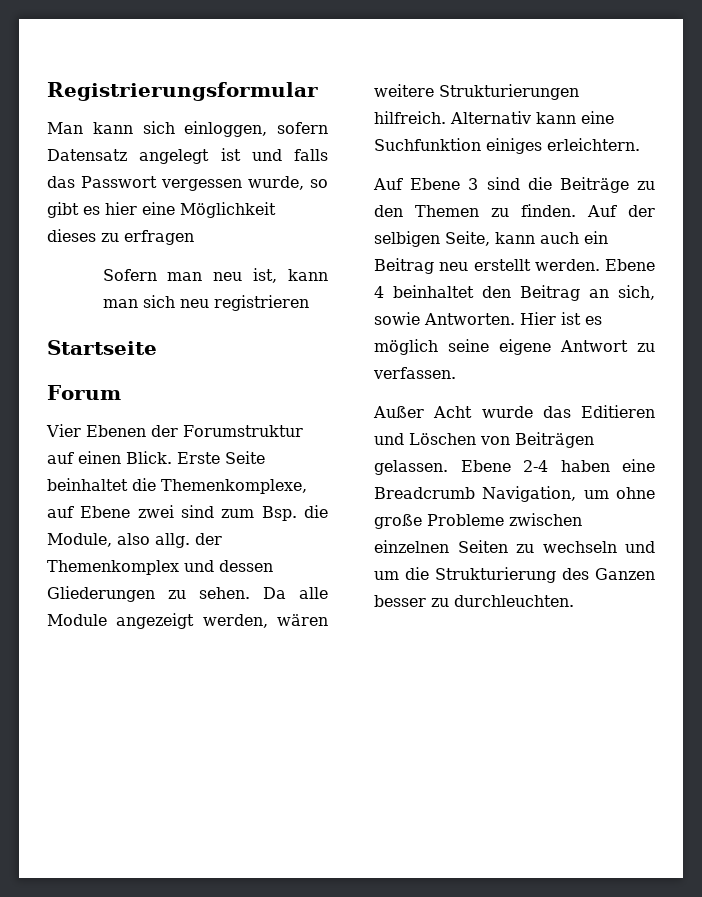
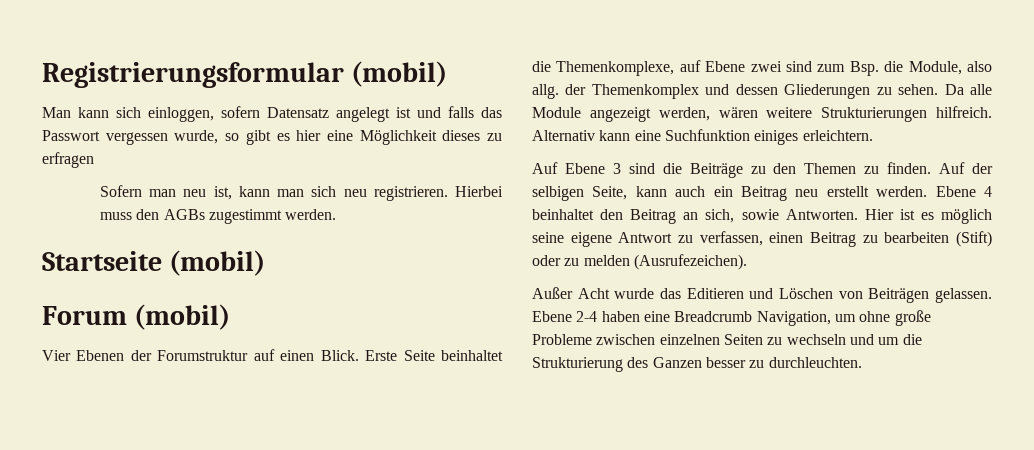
(318, 91) none -> [351,61,448,87] (mobil)
[213,295,309,311] registrieren -> [373,186,504,201] [99,209,337,224] registrieren. Hierbei muss den AGBs zugestimmt werden.
(157, 347) none -> [169,250,266,276] (mobil)
(121, 392) none -> [134,304,231,330] (mobil)
[373,367,456,379] verfassen. -> [699,231,992,247] [532,254,747,270] verfassen, einen Beitrag zu bearbeiten (Stift) oder zu melden (Ausrufezeichen).

